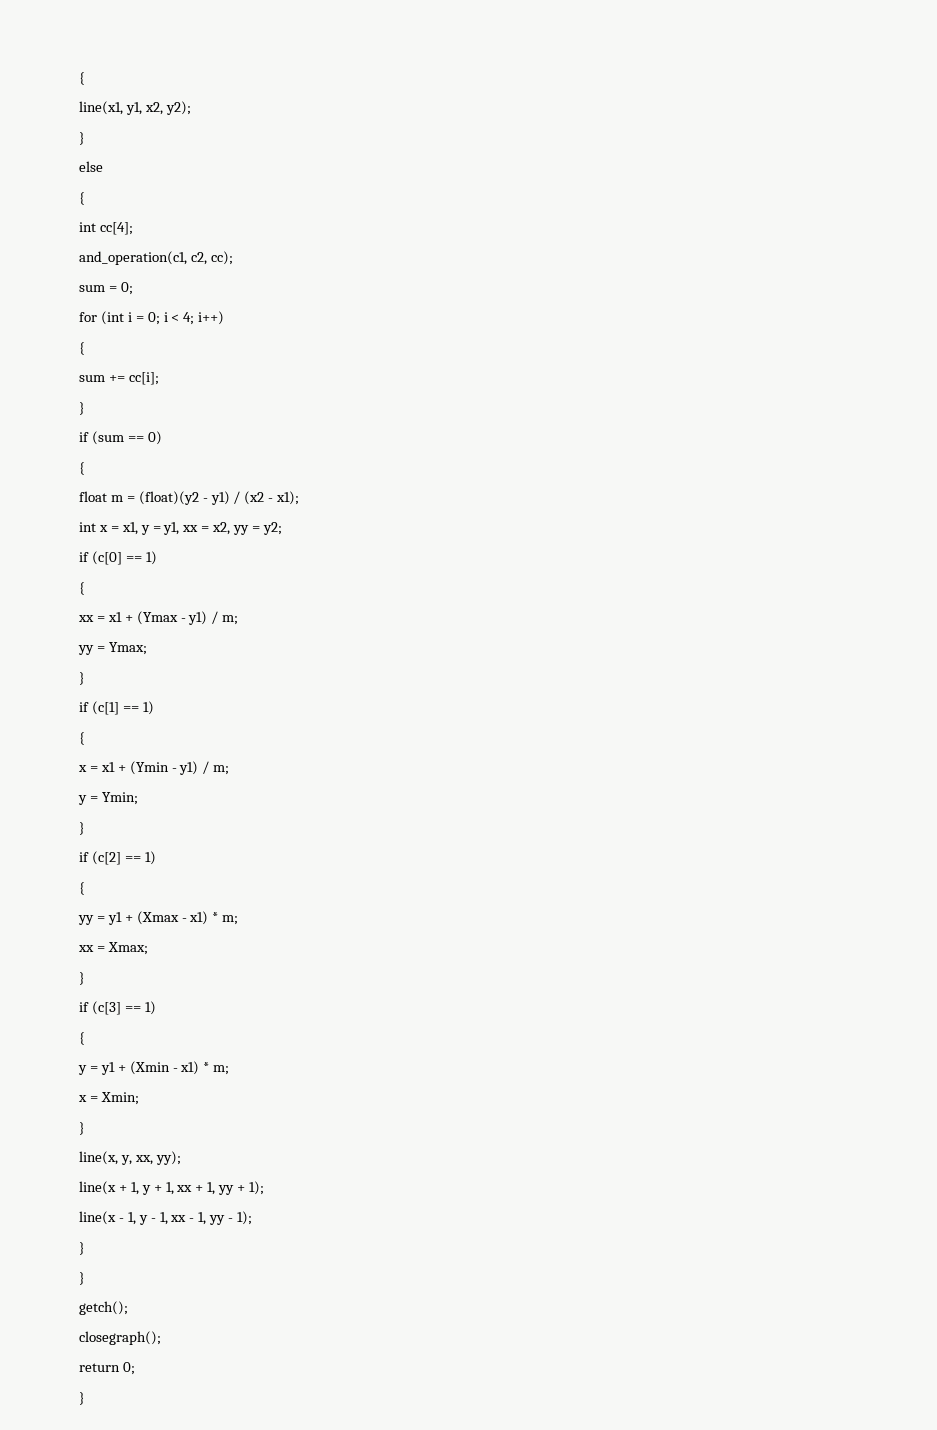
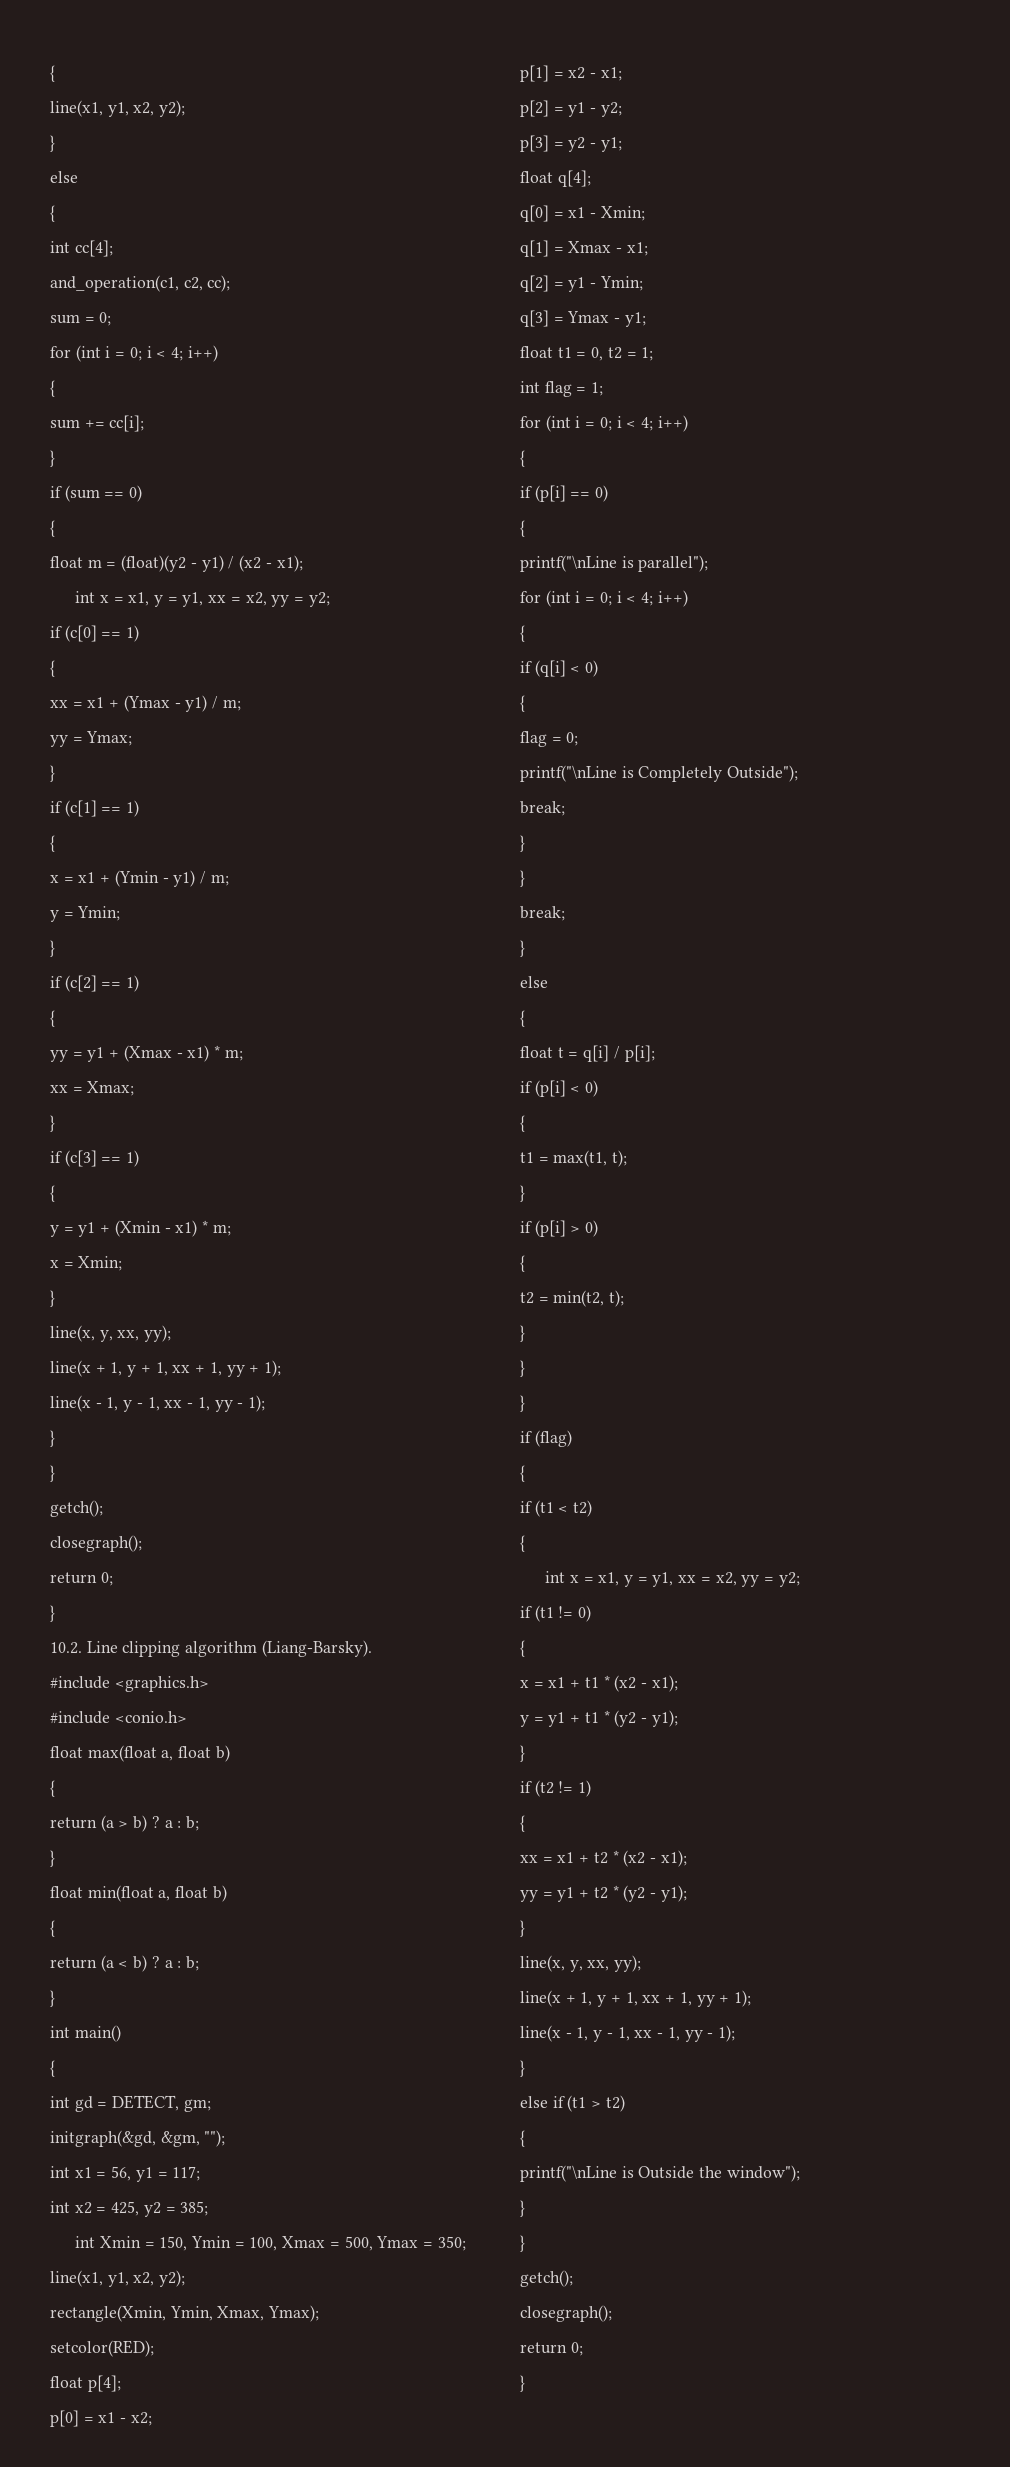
(85, 1398) none -> [50,1640,372,1657] [50,1676,209,1692] [50,1711,187,1724] [50,1745,230,1762] [50,1780,55,1797] [50,1815,200,1832] [50,1850,55,1867] [50,1885,227,1902] [50,1920,55,1937] [50,1955,200,1972] [50,1990,55,2007] [50,2025,121,2042] [50,2060,55,2077] [50,2095,211,2112] [50,2130,226,2147] [50,2166,201,2182] [50,2201,209,2217] [75,2236,466,2251] [50,2270,186,2287] [50,2305,320,2322] [50,2340,154,2357] [50,2375,121,2392] [50,2410,152,2427] [520,65,622,82] [520,100,622,117] [520,135,622,152] [520,170,591,187] [520,205,645,222] [520,240,648,257] [520,275,643,292] [520,310,646,327] [520,346,654,361] [520,381,604,397] [520,415,688,432] [520,450,525,467] [520,485,609,502] [520,520,525,537] [520,555,709,572] [520,590,688,607] [520,625,525,642] [520,660,599,677] [520,695,525,712] [520,731,579,747] [520,765,799,782] [520,801,565,816] [520,835,525,852] [520,870,525,887] [520,906,565,921] [520,940,525,957] [520,976,548,988] [520,1010,525,1027] [520,1045,655,1062] [520,1080,599,1097] [520,1115,525,1132] [520,1150,628,1167] [520,1185,525,1202] [520,1220,599,1237] [520,1255,525,1272] [520,1290,625,1307] [520,1325,525,1342] [520,1360,525,1377] [520,1395,525,1412] [520,1430,572,1447] [520,1465,525,1482] [520,1500,593,1517] [520,1535,525,1552] [545,1571,800,1587] [520,1605,592,1622] [520,1640,525,1657] [520,1675,678,1692] [520,1710,678,1727] [520,1745,525,1762] [520,1780,592,1797] [520,1815,525,1832] [520,1850,687,1867] [520,1885,687,1902] [520,1920,525,1937] [520,1955,642,1972] [520,1990,751,2007] [520,2025,735,2042] [520,2060,525,2077] [520,2095,625,2112] [520,2130,525,2147] [520,2165,800,2182] [520,2200,525,2217] [520,2235,525,2252] [520,2270,573,2287] [520,2305,612,2322] [520,2342,583,2356] [520,2375,525,2392] // 10.2. Line clipping algorithm (Liang-Barsky). // #include <graphics.h> // #include <conio.h> // float max(float a, float b) // { // return (a > b) ? a : b; // } // float min(float a, float b) // { // return (a < b) ? a : b; // } // int main() // { // int gd = DETECT, gm; // initgraph(&gd, &gm, ""); // int x1 = 56, y1 = 117; // int x2 = 425, y2 = 385; // int Xmin = 150, Ymin = 100, Xmax = 500, Ymax = 350; // line(x1, y1, x2, y2); // rectangle(Xmin, Ymin, Xmax, Ymax); // setcolor(RED); // float p[4]; // p[0] = x1 - x2; // p[1] = x2 - x1; // p[2] = y1 - y2; // p[3] = y2 - y1; // float q[4]; // q[0] = x1 - Xmin; // q[1] = Xmax - x1; // q[2] = y1 - Ymin; // q[3] = Ymax - y1; // float t1 = 0, t2 = 1; // int flag = 1; // for (int i = 0; i < 4; i++) // { // if (p[i] == 0) // { // printf("\nLine is parallel"); // for (int i = 0; i < 4; i++) // { // if (q[i] < 0) // { // flag = 0; // printf("\nLine is Completely Outside"); // break; // } // } // break; // } // else // { // float t = q[i] / p[i]; // if (p[i] < 0) // { // t1 = max(t1, t); // } // if (p[i] > 0) // { // t2 = min(t2, t); // } // } // } // if (flag) // { // if (t1 < t2) // { // int x = x1, y = y1, xx = x2, yy = y2; // if (t1 != 0) // { // x = x1 + t1 * (x2 - x1); // y = y1 + t1 * (y2 - y1); // } // if (t2 != 1) // { // xx = x1 + t2 * (x2 - x1); // yy = y1 + t2 * (y2 - y1); // } // line(x, y, xx, yy); // line(x + 1, y + 1, xx + 1, yy + 1); // line(x - 1, y - 1, xx - 1, yy - 1); // } // else if (t1 > t2) // { // printf("\nLine is Outside the window"); // } // } // getch(); // closegraph(); // return 0; // }

